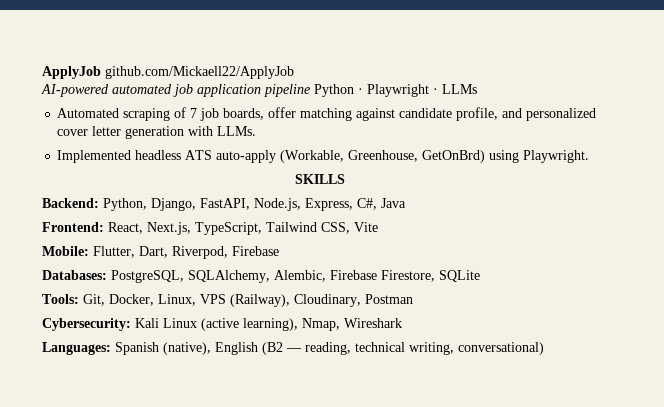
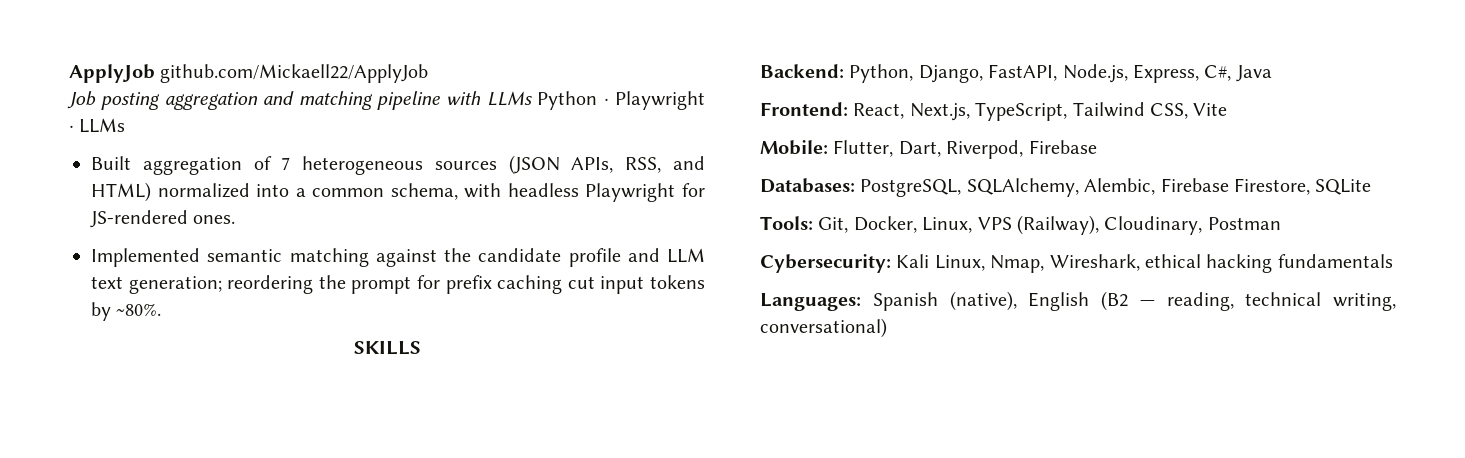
[41,84,310,97] AI-powered automated job application pipeline -> [67,91,532,110] Job posting aggregation and matching pipeline with LLMs
[57,107,597,121] [57,126,257,139] [57,150,590,163] Automated scraping of 7 job boards, offer matching against candidate profile, and personalized cover letter generation with LLMs. // Implemented headless ATS auto-apply (Workable, Greenhouse, GetOnBrd) using Playwright. -> [91,155,705,175] [91,182,705,202] [90,210,236,228] [91,248,705,267] [91,275,706,294] [91,302,162,321] Built aggregation of 7 heterogeneous sources (JSON APIs, RSS, and HTML) normalized into a common schema, with headless Playwright for JS-rendered ones. // Implemented semantic matching against the candidate profile and LLM text generation; reordering the prompt for prefix caching cut input tokens by ~80%.
[163,318,402,331] Linux (active learning), Nmap, Wireshark -> [934,254,1393,273] Linux, Nmap, Wireshark, ethical hacking fundamentals

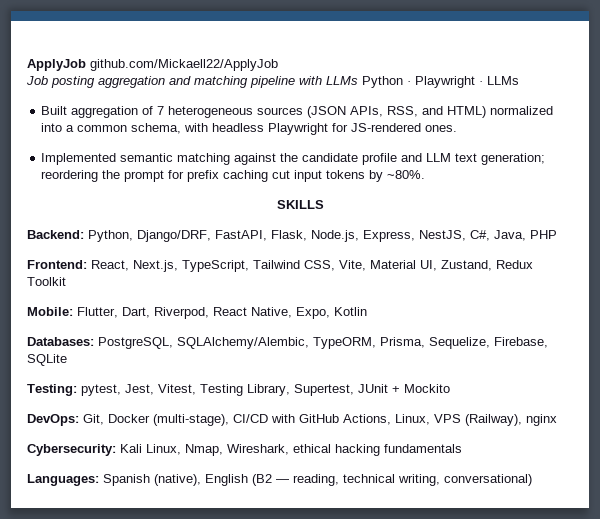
[918,64,1272,83] Django, FastAPI, Node.js, Express, C#, Java -> [137,230,557,242] Django/DRF, FastAPI, Flask, Node.js, Express, NestJS, C#, Java, PHP
[1193,103,1228,116] [760,140,1097,159] [760,178,1372,197] [760,216,917,233] Vite // Mobile: Flutter, Dart, Riverpod, Firebase // Databases: PostgreSQL, SQLAlchemy, Alembic, Firebase Firestore, SQLite // Tools: Git, Docker, -> [339,260,533,271] [27,277,66,286] [27,307,367,319] [27,337,548,349] [27,354,67,366] [27,384,450,396] [27,414,391,426] Vite, Material UI, Zustand, Redux Toolkit // Mobile: Flutter, Dart, Riverpod, React Native, Expo, Kotlin // Databases: PostgreSQL, SQLAlchemy/Alembic, TypeORM, Prisma, Sequelize, Firebase, SQLite // Testing: pytest, Jest, Vitest, Testing Library, Supertest, JUnit + Mockito // DevOps: Git, Docker (multi-stage), CI/CD with GitHub Actions,
[1104,216,1281,235] Cloudinary, Postman -> [526,414,557,426] nginx

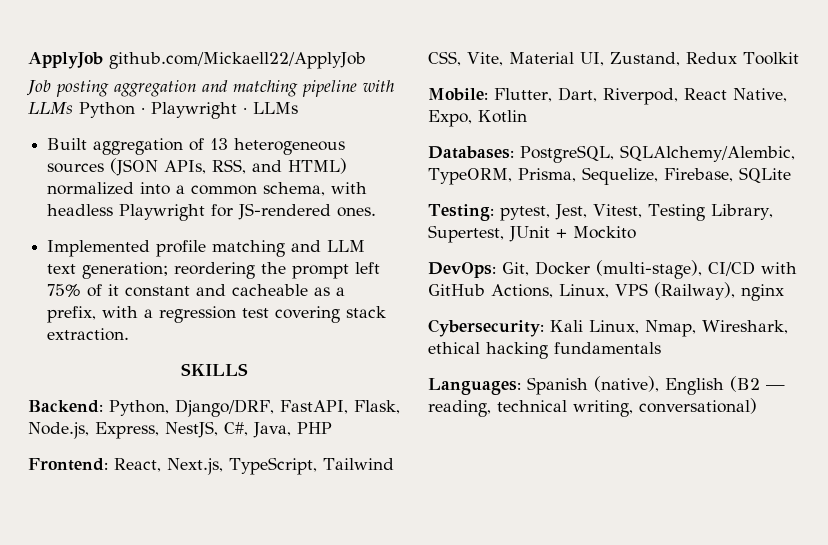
[157,106,165,115] 7 -> [210,138,229,150] 13
[120,153,398,165] semantic matching against the candidate profile -> [156,240,286,257] profile matching
[168,170,426,182] for prefix caching cut input tokens by ~80%. -> [355,262,381,274] [47,284,346,297] [47,306,387,323] [47,328,130,341] left 75% of it constant and cacheable as a prefix, with a regression test covering stack extraction.

